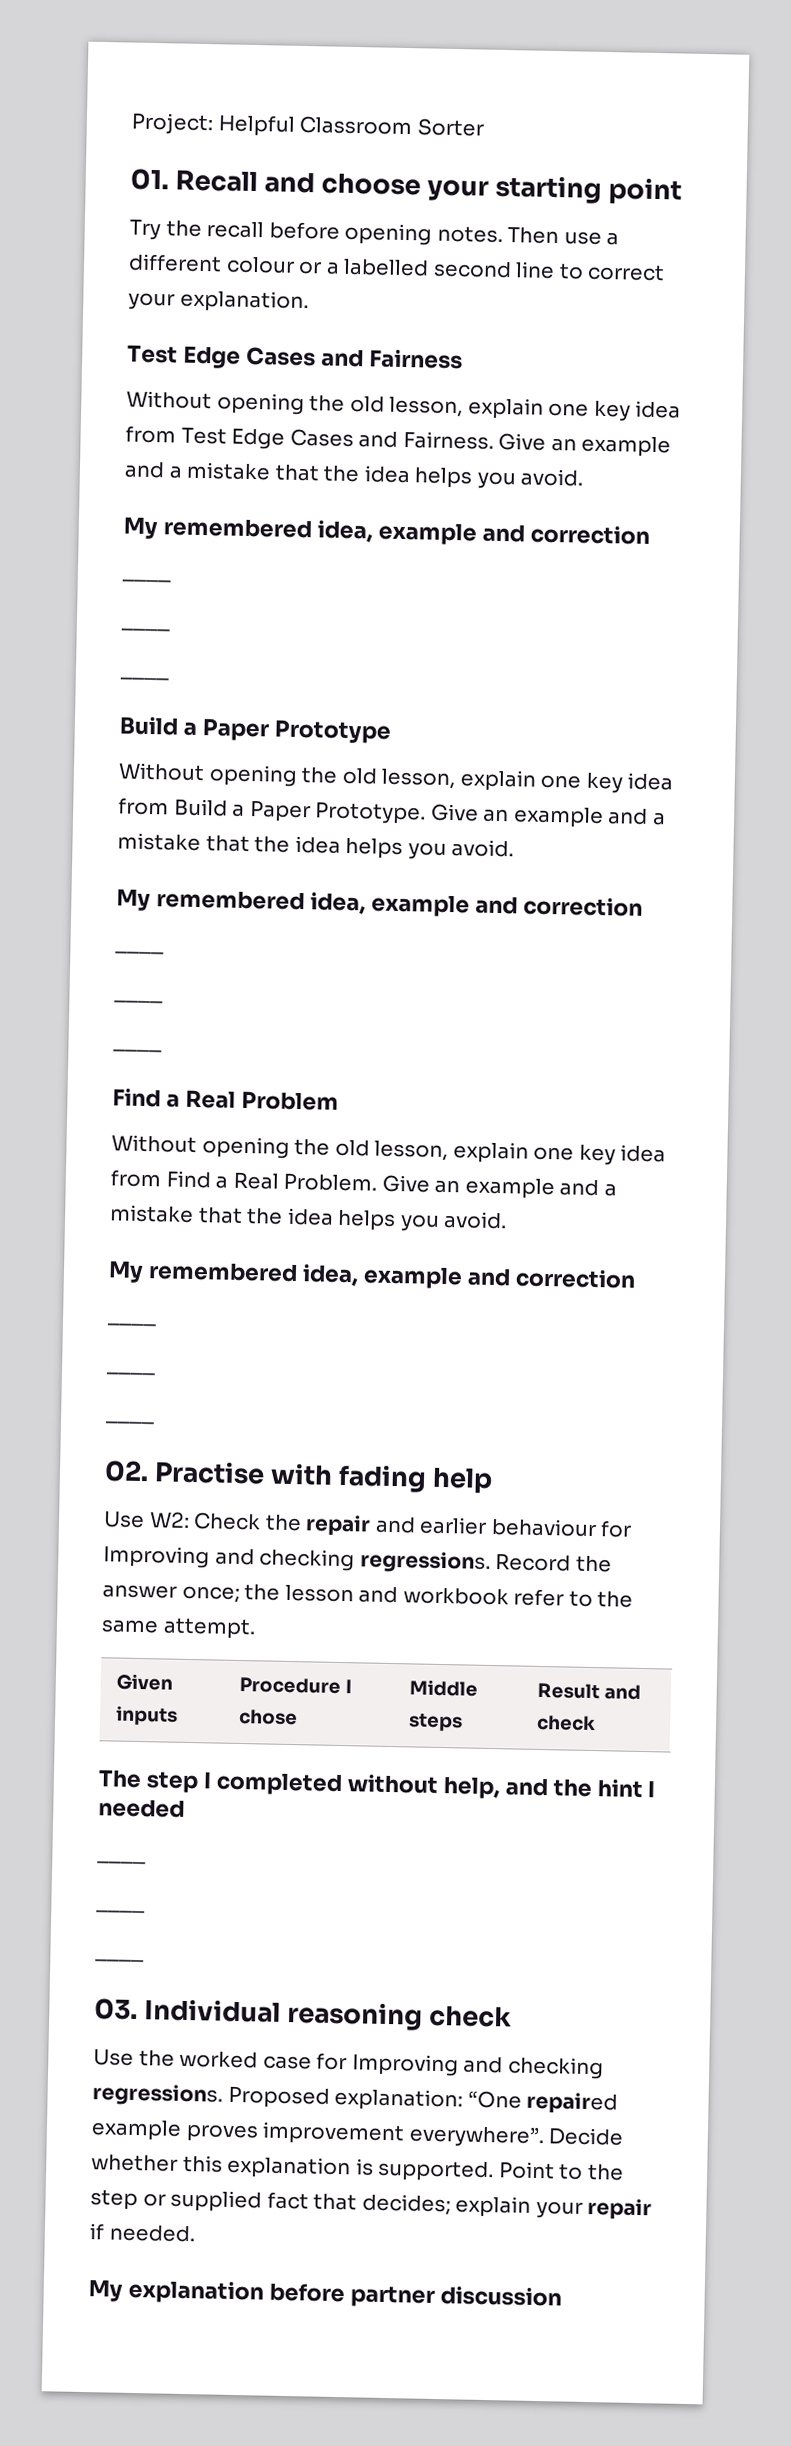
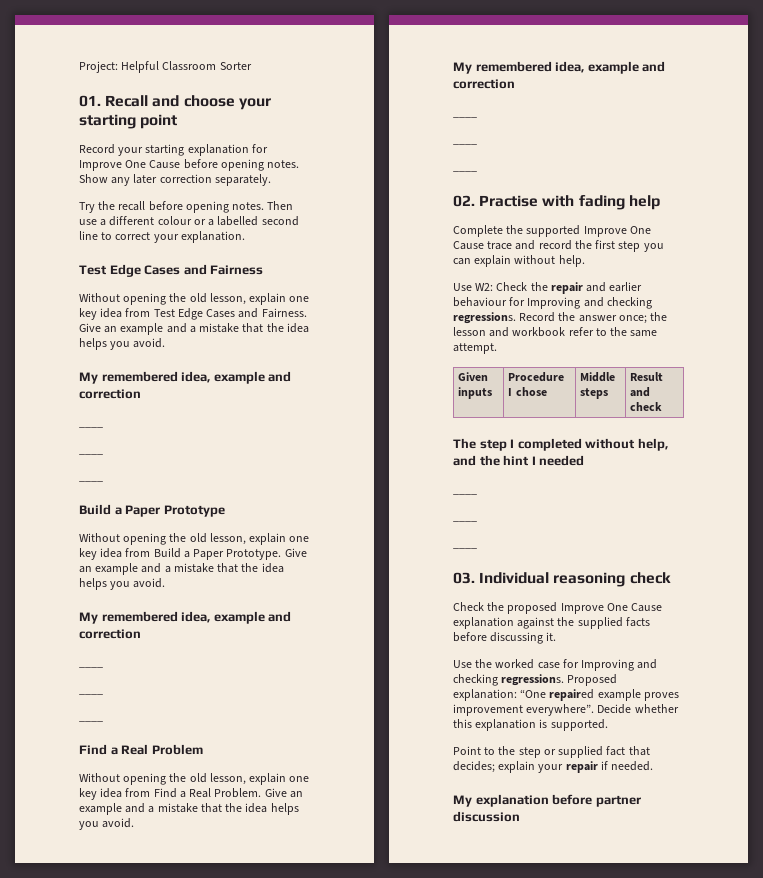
(683, 192) none -> [79,144,268,156] [79,159,300,171] [79,174,271,186] // Record your starting explanation for Improve One Cause before opening notes. Show any later correction separately.
(494, 1480) none -> [453,225,651,237] [453,240,664,252] [453,255,585,267] // Complete the supported Improve One Cause trace and record the first step you can explain without help.
(513, 2016) none -> [453,602,663,614] [453,617,650,629] [453,632,557,644] // Check the proposed Improve One Cause explanation against the supplied facts before discussing it.
(495, 2171) none -> (608, 725) //

